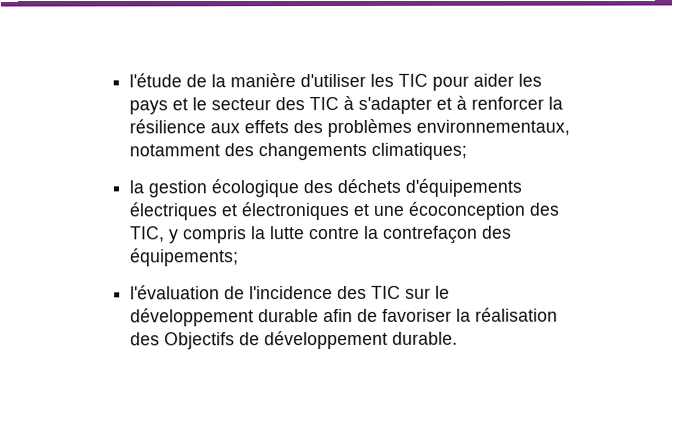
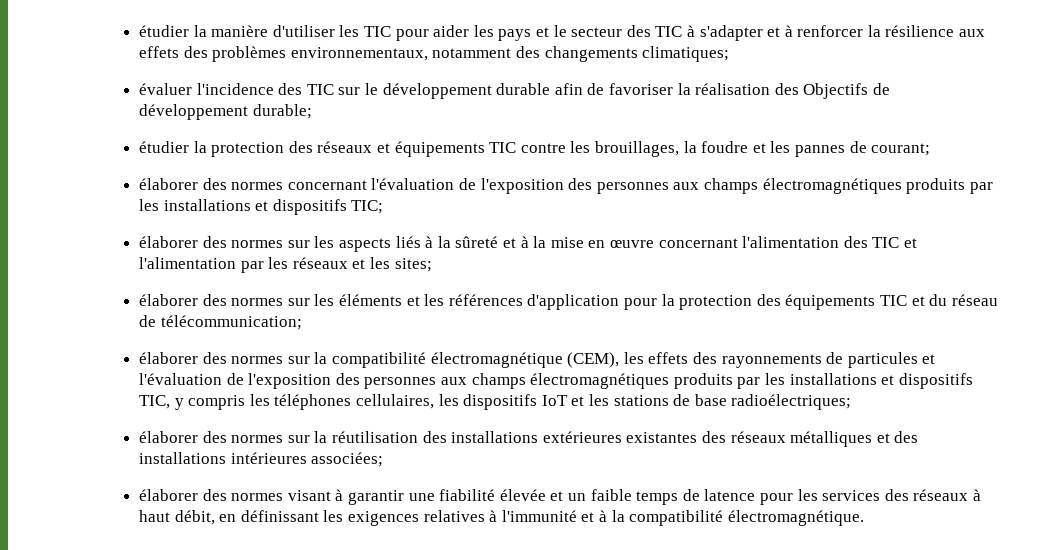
[128,73,207,88] l'étude de -> [139,25,190,37] étudier
[128,178,522,198] [128,201,560,221] [129,225,512,244] [129,248,239,267] [129,285,245,300] la gestion écologique des déchets d'équipements électriques et électroniques et une écoconception des TIC, y compris la lutte contre la contrefaçon des équipements; // l'évaluation de -> [139,83,193,95] évaluer
[391,331,458,345] durable. -> [252,104,312,119] [139,141,931,157] [139,178,993,194] [139,199,384,215] [139,236,917,252] [139,257,432,273] [139,294,998,310] [139,315,302,330] [139,352,936,368] [139,373,973,389] [139,394,852,410] [139,431,919,447] [139,452,384,467] [139,489,981,505] [139,510,864,526] durable; // étudier la protection des réseaux et équipements TIC contre les brouillages, la foudre et les pannes de courant; // élaborer des normes concernant l'évaluation de l'exposition des personnes aux champs électromagnétiques produits par les installations et dispositifs TIC; // élaborer des normes sur les aspects liés à la sûreté et à la mise en œuvre concernant l'alimentation des TIC et l'alimentation par les réseaux et les sites; // élaborer des normes sur les éléments et les références d'application pour la protection des équipements TIC et du réseau de télécommunication; // élaborer des normes sur la compatibilité électromagnétique (CEM), les effets des rayonnements de particules et l'évaluation de l'exposition des personnes aux champs électromagnétiques produits par les installations et dispositifs TIC, y compris les téléphones cellulaires, les dispositifs IoT et les stations de base radioélectriques; // élaborer des normes sur la réutilisation des installations extérieures existantes des réseaux métalliques et des installations intérieures associées; // élaborer des normes visant à garantir une fiabilité élevée et un faible temps de latence pour les services des réseaux à haut débit, en définissant les exigences relatives à l'immunité et à la compatibilité électromagnétique.

